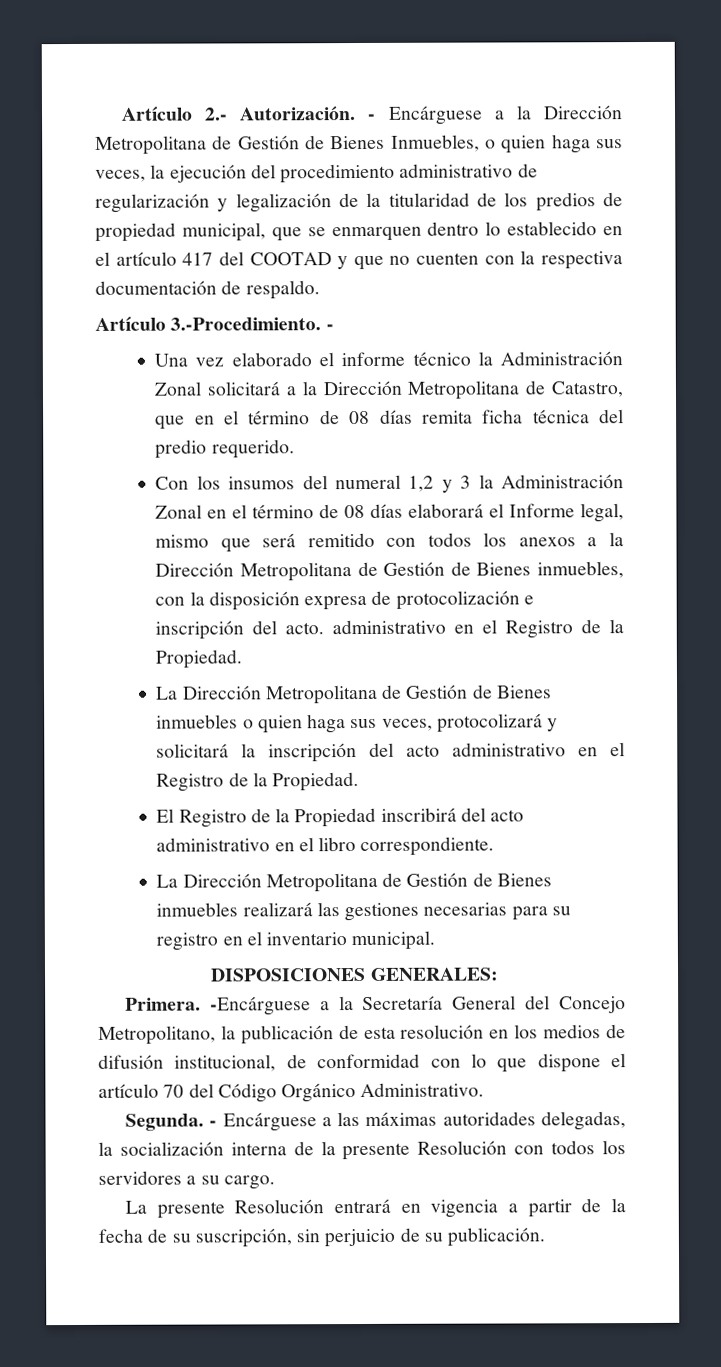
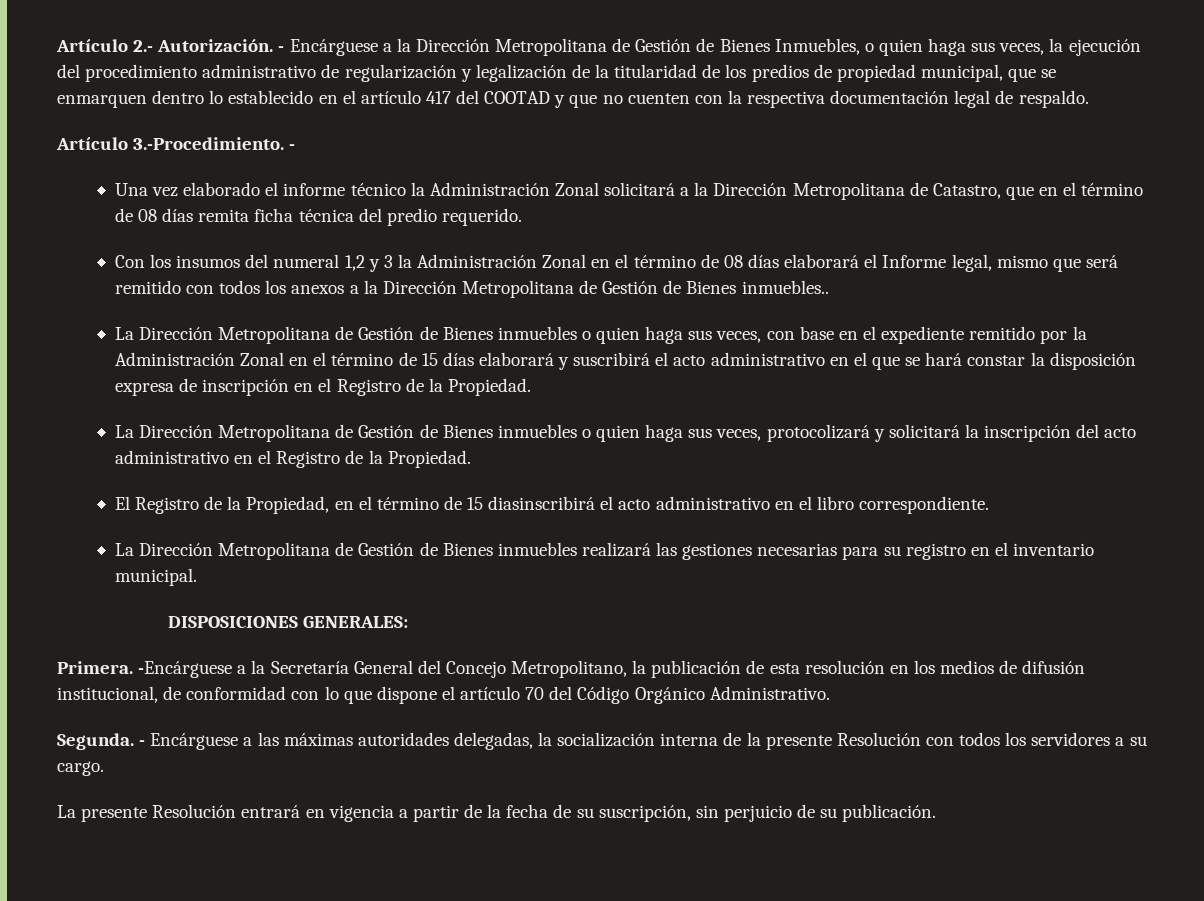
(217, 287) none -> [954,90,991,108] legal
[536,561,624,579] [155,590,534,611] [155,619,447,640] inmuebles, con la disposición expresa de protocolización e inscripción del acto. administrativo -> [741,280,829,294] [114,326,1087,344] [114,352,1136,370] [114,378,290,396] inmuebles.. // La Dirección Metropolitana de Gestión de Bienes inmuebles o quien haga sus veces, con base en el expediente remitido por la Administración Zonal en el término de 15 días elaborará y suscribirá el acto administrativo en el que se hará constar la disposición expresa de inscripción
[294,807,486,828] Propiedad inscribirá del -> [246,496,614,514] Propiedad, en el término de 15 diasinscribirá el

